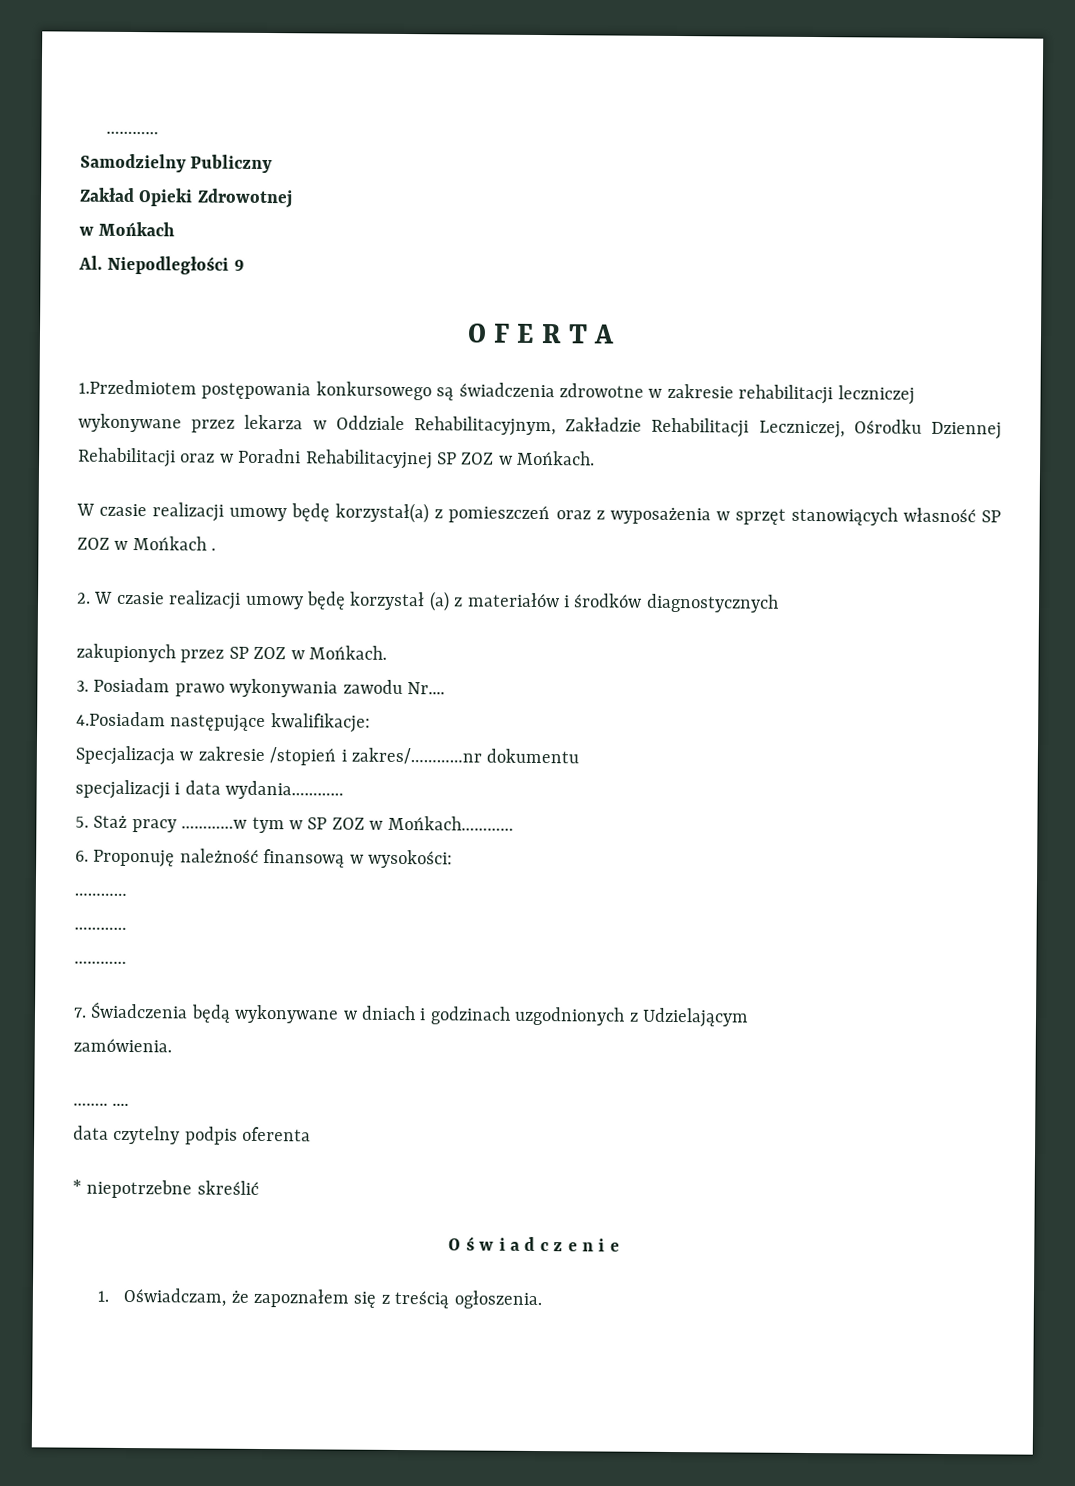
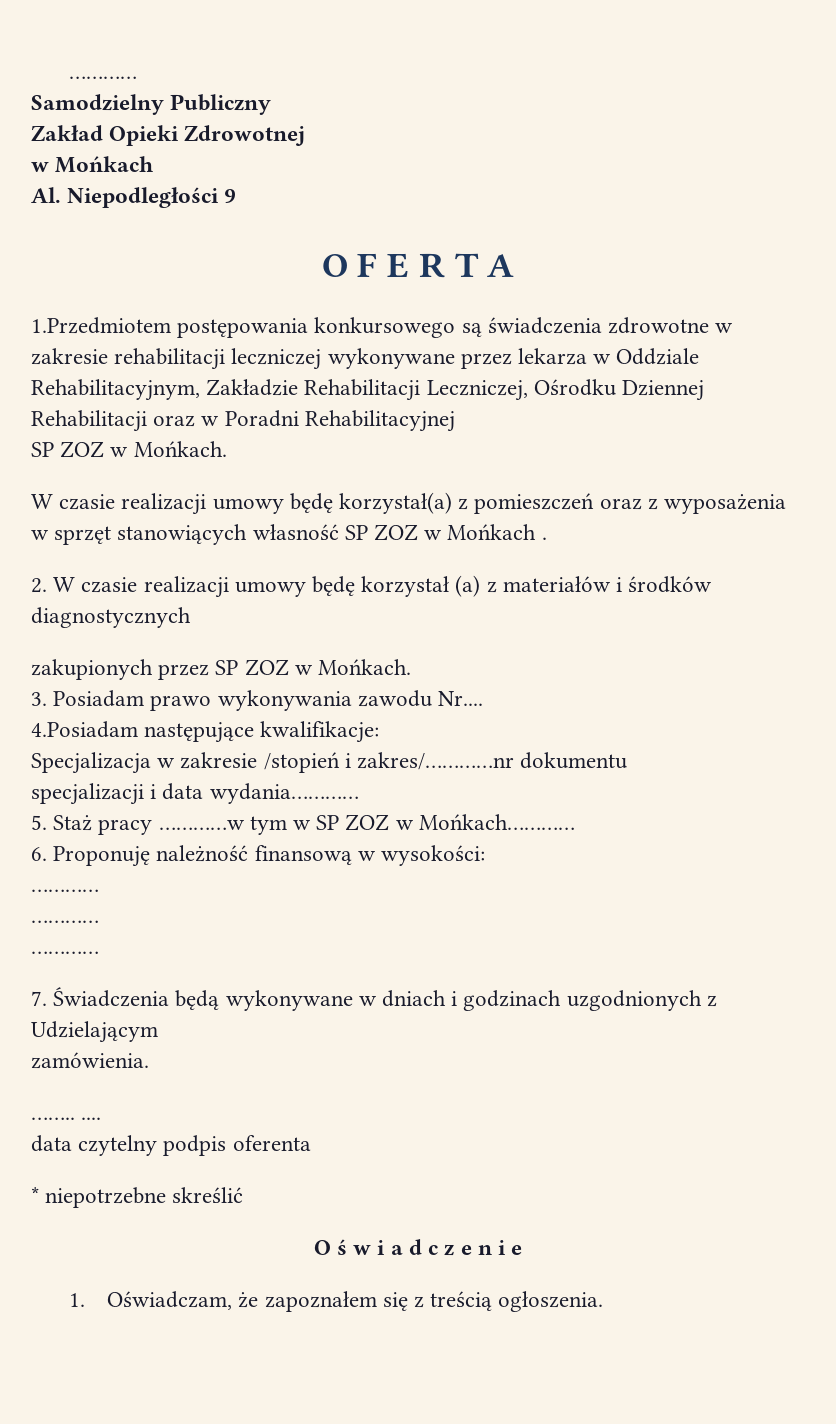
(433, 459) none -> (455, 421) //

